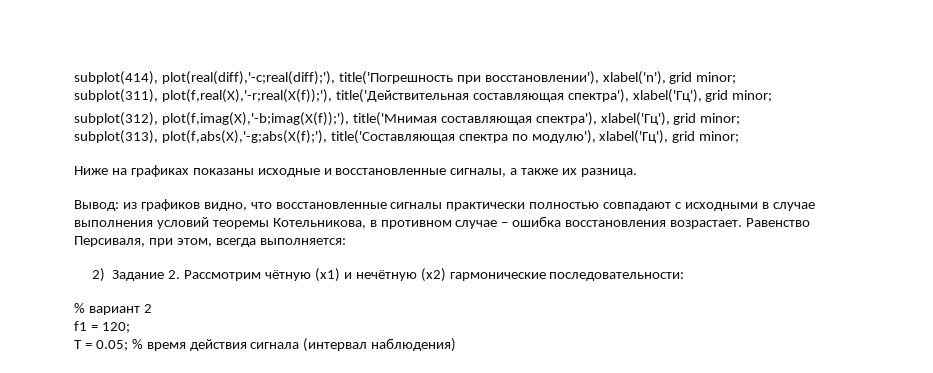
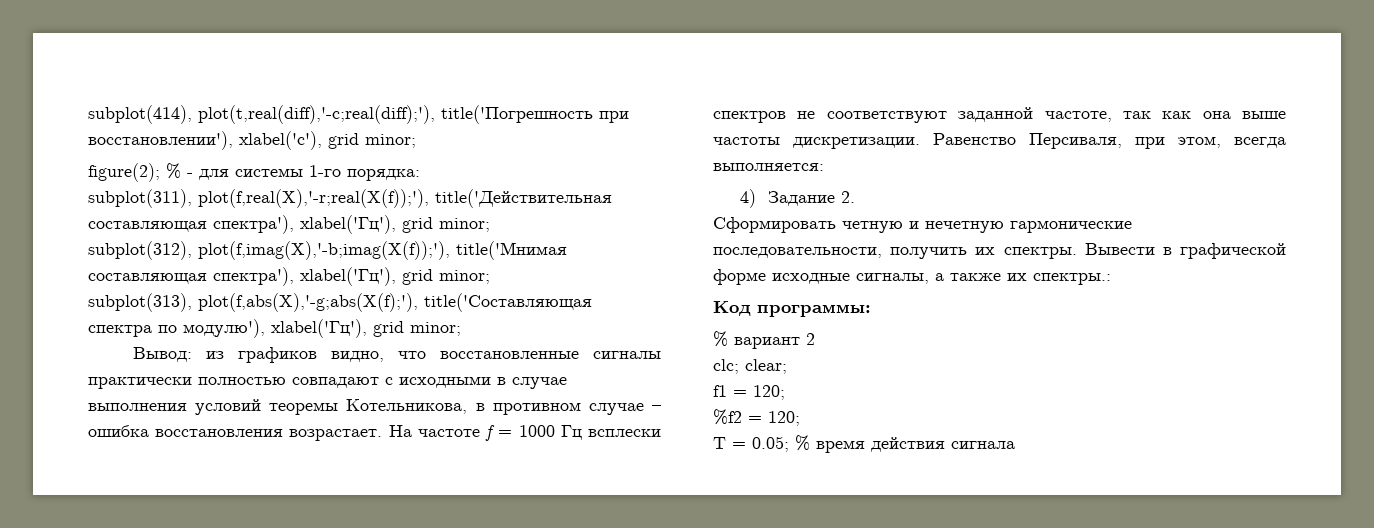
[161,71,335,85] plot(real(diff),'-c;real(diff);'), -> [198,105,435,124] plot(t,real(diff),'-c;real(diff);'),
[602,71,737,85] xlabel('n'), grid minor; -> [239,131,416,150] [88,163,420,182] xlabel('с'), grid minor; // figure(2); % - для системы 1-го порядка:
[74,165,638,177] // Ниже на графиках показаны исходные и восстановленные сигналы, а также их разница. -> (461, 329) none
(743, 224) none -> [388,425,661,441] [713,107,1286,123] [713,137,920,149] На частоте f = 1000 Гц всплески спектров не соответствуют заданной частоте, так как она выше частоты дискретизации.
[92,268,106,282] 2) -> [740,189,757,208] 4)
[184,268,685,282] Рассмотрим чётную (х1) и нечётную (х2) гармонические последовательности: -> [713,217,1132,233] [713,243,1286,259] [713,269,1111,285] [713,301,871,317] // Сформировать четную и нечетную гармонические последовательности, получить их спектры. Вывести в графической форме исходные сигналы, а также их спектры.: // Код программы:
(152, 308) none -> [713,359,787,374] // clc; clear;
(130, 327) none -> [713,409,800,426] // %f2 = 120;
[303,338,457,352] (интервал наблюдения) -> (1015, 445) none

